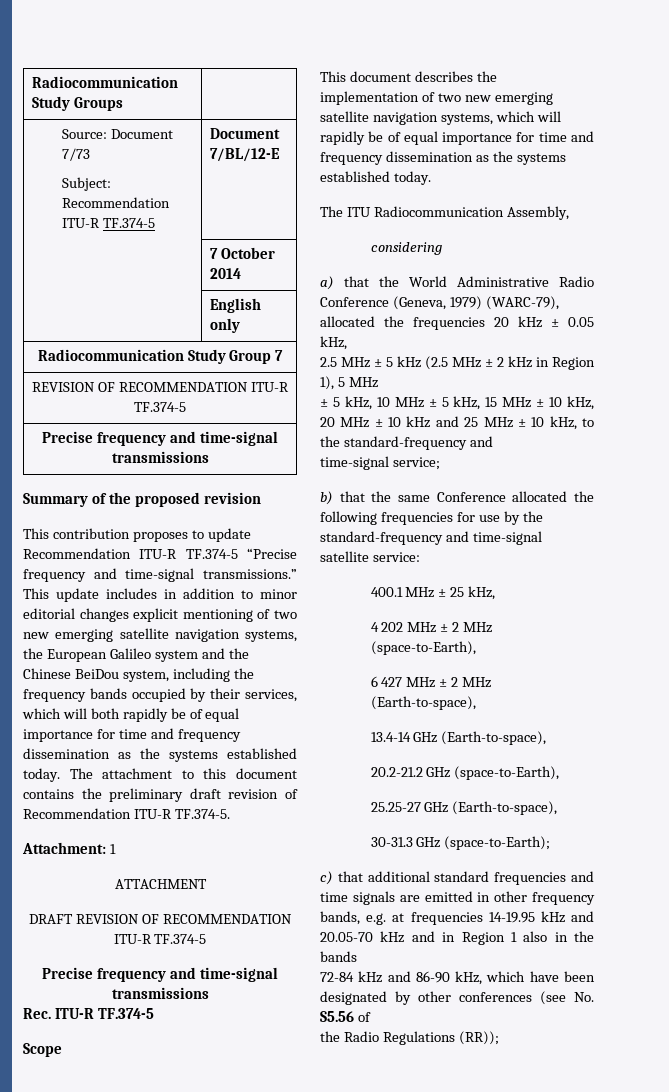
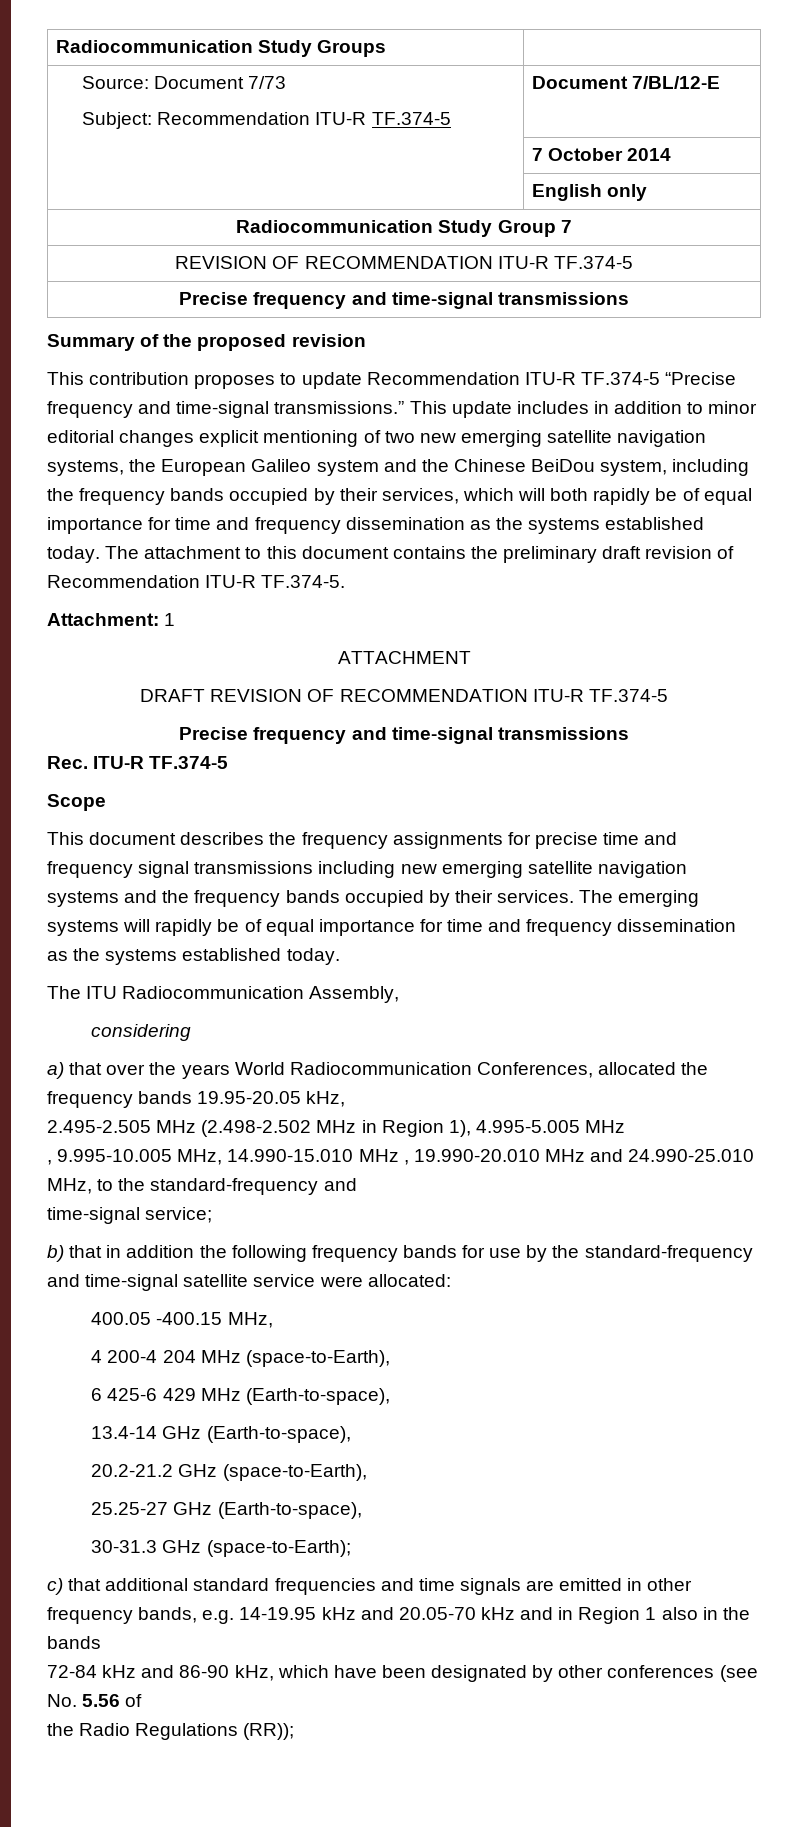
[320,91,553,105] [320,111,535,125] implementation of two new emerging satellite navigation systems, which -> [301,832,678,849] [47,861,687,878] [47,890,700,907] [47,920,119,936] frequency assignments for precise time and frequency signal transmissions including new emerging satellite navigation systems and the frequency bands occupied by their services. The emerging systems
[379,276,594,287] [320,296,559,310] [320,316,594,330] [320,336,347,350] [320,356,532,370] the World Administrative Radio Conference (Geneva, 1979) (WARC-79), allocated the frequencies 20 kHz ± 0.05 kHz, // 2.5 MHz ± 5 kHz (2.5 MHz ± 2 kHz -> [106,1062,709,1079] [47,1091,346,1108] [47,1120,357,1137] over the years World Radiocommunication Conferences, allocated the frequency bands 19.95-20.05 kHz, // 2.495-2.505 MHz (2.498-2.502 MHz
[337,377,345,387] 5 -> [475,1120,580,1133] 4.995-5.005
[320,396,594,410] [320,416,577,430] ± 5 kHz, 10 MHz ± 5 kHz, 15 MHz ± 10 kHz, 20 MHz ± 10 kHz and 25 MHz ± 10 kHz, -> [47,1149,755,1165] [47,1178,92,1194] , 9.995-10.005 MHz, 14.990-15.010 MHz , 19.990-20.010 MHz and 24.990-25.010 MHz,
[371,491,594,502] [320,511,453,525] the same Conference allocated the following frequencies -> [106,1245,457,1262] in addition the following frequency bands
[372,552,420,562] [370,586,496,600] [370,622,460,633] service: // 400.1 MHz ± 25 kHz, // 4 202 MHz ± 2 -> [253,1274,451,1287] [91,1312,273,1328] [91,1350,196,1363] service were allocated: // 400.05 -400.15 MHz, // 4 200-4 204
[381,677,459,688] 427 MHz ± 2 -> [107,1388,196,1401] 425-6 429
[392,912,483,925] at frequencies -> (235, 1617) none
[320,1011,354,1022] S5.56 -> [82,1694,121,1707] 5.56

